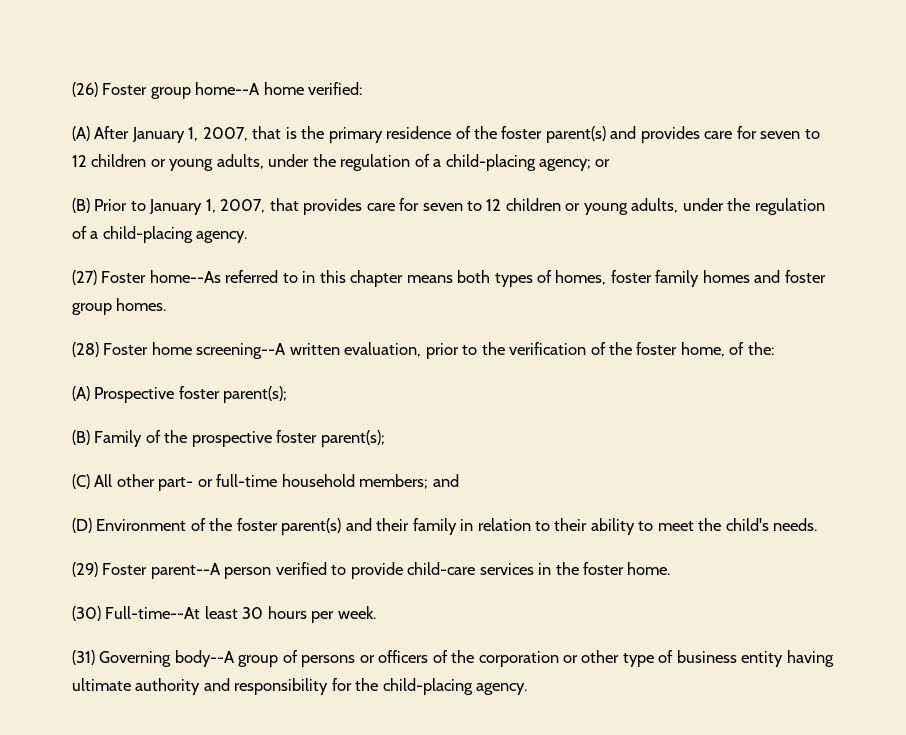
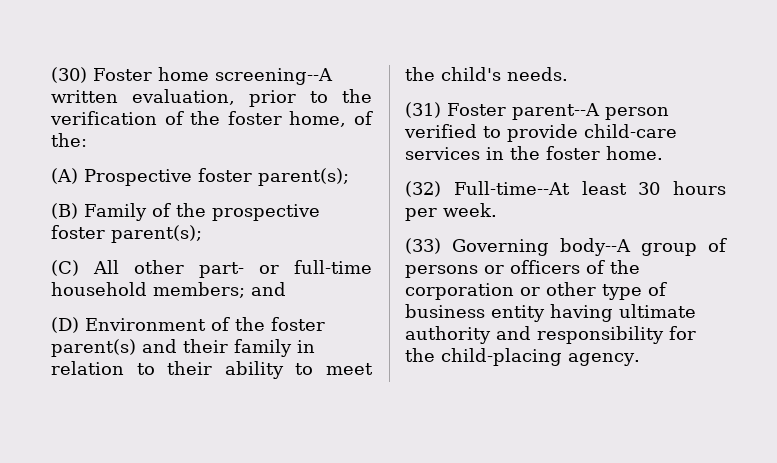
[72,82,363,99] [72,126,820,143] [72,154,611,171] [72,198,825,215] [72,226,248,243] [72,270,826,287] [72,298,167,315] [72,342,99,357] (26) Foster group home--A home verified: // (A) After January 1, 2007, that is the primary residence of the foster parent(s) and provides care for seven to 12 children or young adults, under the regulation of a child-placing agency; or // (B) Prior to January 1, 2007, that provides care for seven to 12 children or young adults, under the regulation of a child-placing agency. // (27) Foster home--As referred to in this chapter means both types of homes, foster family homes and foster group homes. // (28) -> [51,67,87,83] (30)
[72,562,98,577] (29) -> [405,102,441,118] (31)
[72,606,101,621] (30) -> [405,181,441,197] (32)
[72,650,95,665] (31) -> [405,238,441,254] (33)

